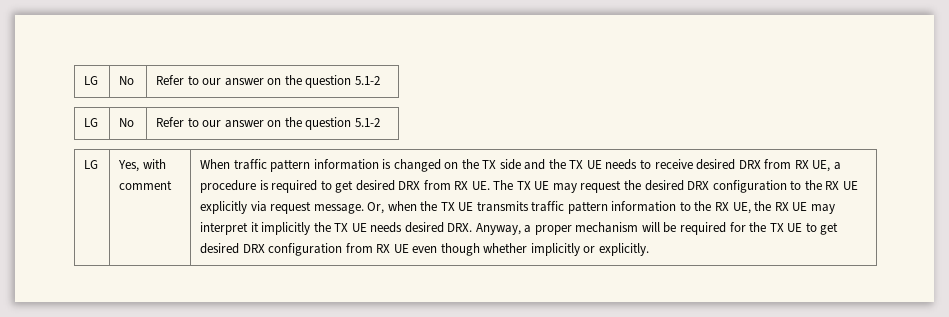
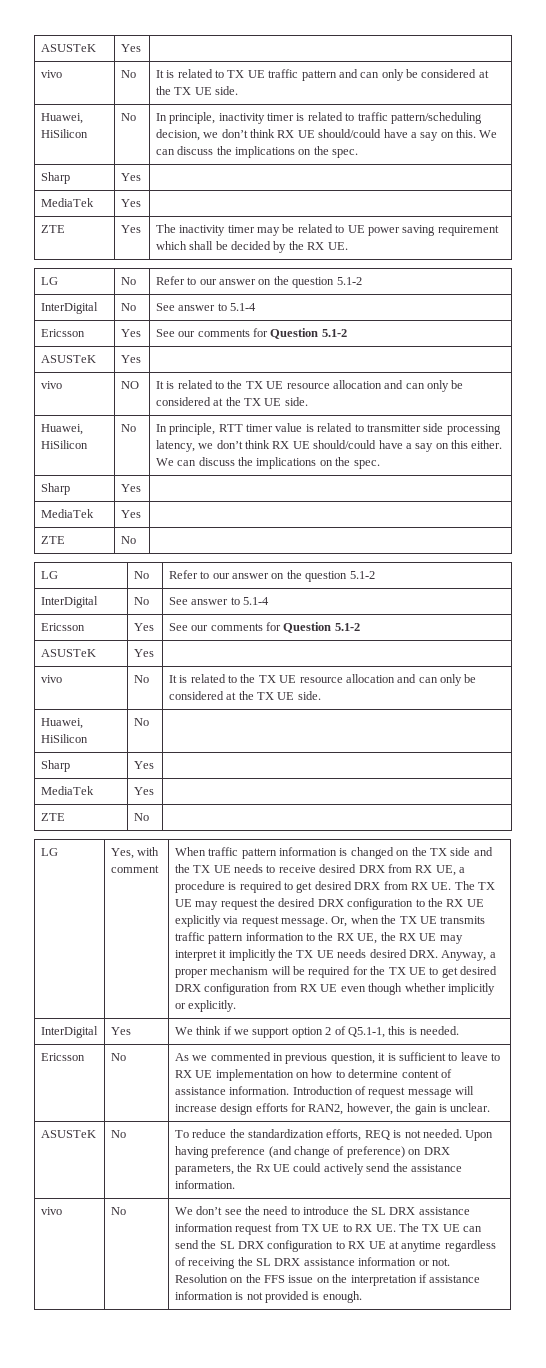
(84, 80) none -> [40,44,96,52] [120,44,141,52] [40,70,62,78] [120,70,136,78] [155,69,489,81] [155,86,239,95] [40,113,83,124] [40,129,88,138] [120,113,136,121] [155,112,482,124] [155,129,498,141] [155,146,359,158] [40,172,70,184] [120,173,141,181] [40,198,94,207] [120,199,141,207] [40,225,65,233] [120,225,141,233] [155,224,499,236] [155,241,348,253] ASUSTeK | Yes | // vivo | No | It is related to TX UE traffic pattern and can only be considered at the TX UE side. // Huawei, HiSilicon | No | In principle, inactivity timer is related to traffic pattern/scheduling decision, we don’t think RX UE should/could have a say on this. We can discuss the implications on the spec. // Sharp | Yes | // MediaTek | Yes | // ZTE | Yes | The inactivity timer may be related to UE power saving requirement which shall be decided by the RX UE. //
(380, 80) none -> [40,302,98,314] [120,303,136,311] [155,303,257,311] [40,329,85,337] [120,329,141,337] [155,328,347,339] [40,355,96,363] [120,355,141,363] [40,381,62,389] [120,381,139,389] [155,380,464,392] [155,397,308,406] [40,424,83,435] [40,440,88,449] [120,424,136,432] [155,423,501,435] [155,440,503,452] [155,457,380,469] [40,483,70,495] [120,484,141,492] [40,509,94,518] [120,510,141,518] [40,536,65,544] [120,536,136,544] // InterDigital | No | See answer to 5.1-4 // Ericsson | Yes | See our comments for Question 5.1-2 // ASUSTeK | Yes | // vivo | NO | It is related to the TX UE resource allocation and can only be considered at the TX UE side. // Huawei, HiSilicon | No | In principle, RTT timer value is related to transmitter side processing latency, we don’t think RX UE should/could have a say on this either. We can discuss the implications on the spec. // Sharp | Yes | // MediaTek | Yes | // ZTE | No |
(380, 122) none -> [40,596,98,608] [133,597,149,605] [168,597,270,605] [40,623,85,631] [133,623,154,631] [168,622,360,633] [40,649,96,657] [133,649,154,657] [40,675,62,683] [133,675,149,683] [168,674,477,686] [168,691,321,700] [40,718,83,729] [40,734,88,743] [133,718,149,726] [40,760,70,772] [133,761,154,769] [40,786,94,795] [133,787,154,795] [40,813,65,821] [133,813,149,821] // InterDigital | No | See answer to 5.1-4 // Ericsson | Yes | See our comments for Question 5.1-2 // ASUSTeK | Yes | // vivo | No | It is related to the TX UE resource allocation and can only be considered at the TX UE side. // Huawei, HiSilicon | No | // Sharp | Yes | // MediaTek | Yes | // ZTE | No |
(649, 249) none -> [40,1026,98,1038] [110,1027,131,1035] [174,1026,460,1038] [40,1053,85,1061] [110,1053,126,1061] [174,1052,501,1064] [174,1069,452,1081] [174,1086,475,1098] [174,1103,491,1115] [40,1130,96,1138] [110,1130,126,1138] [174,1129,494,1141] [174,1146,450,1158] [174,1163,462,1175] [174,1180,235,1189] [40,1207,62,1215] [110,1207,126,1215] [174,1206,470,1215] [174,1223,483,1235] [174,1240,496,1252] [174,1257,450,1269] [174,1274,481,1286] [174,1291,362,1303] // InterDigital | Yes | We think if we support option 2 of Q5.1-1, this is needed. // Ericsson | No | As we commented in previous question, it is sufficient to leave to RX UE implementation on how to determine content of assistance information. Introduction of request message will increase design efforts for RAN2, however, the gain is unclear. // ASUSTeK | No | To reduce the standardization efforts, REQ is not needed. Upon having preference (and change of preference) on DRX parameters, the Rx UE could actively send the assistance information. // vivo | No | We don’t see the need to introduce the SL DRX assistance information request from TX UE to RX UE. The TX UE can send the SL DRX configuration to RX UE at anytime regardless of receiving the SL DRX assistance information or not. Resolution on the FFS issue on the interpretation if assistance information is not provided is enough.

